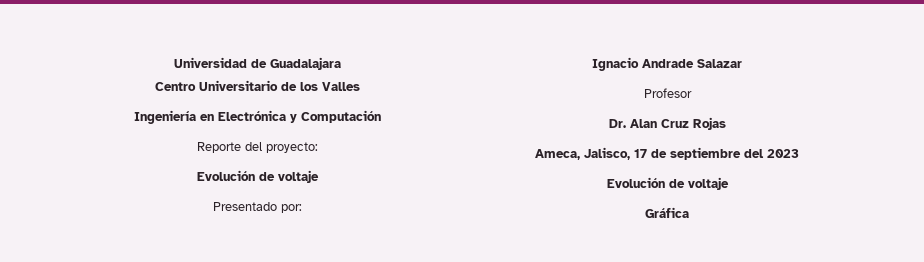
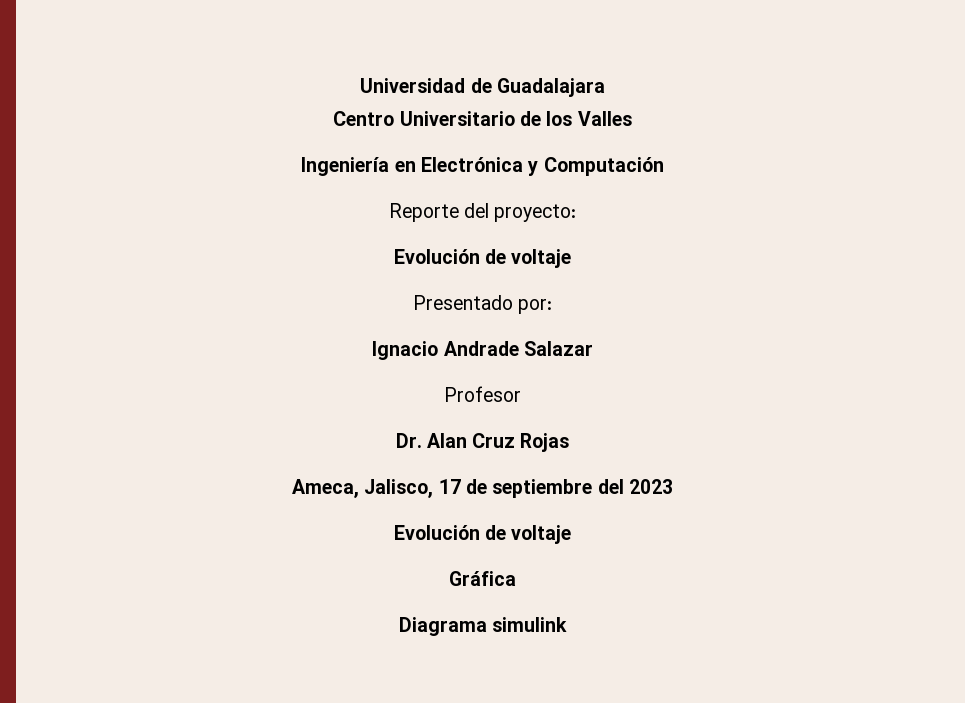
(689, 212) none -> [398,617,568,636] // Diagrama simulink

